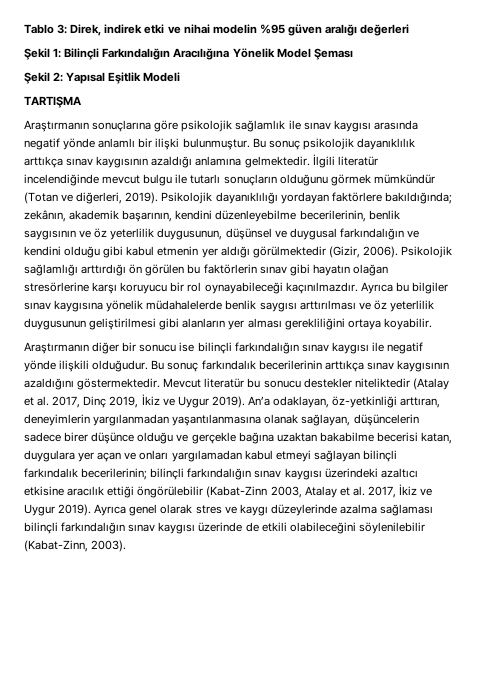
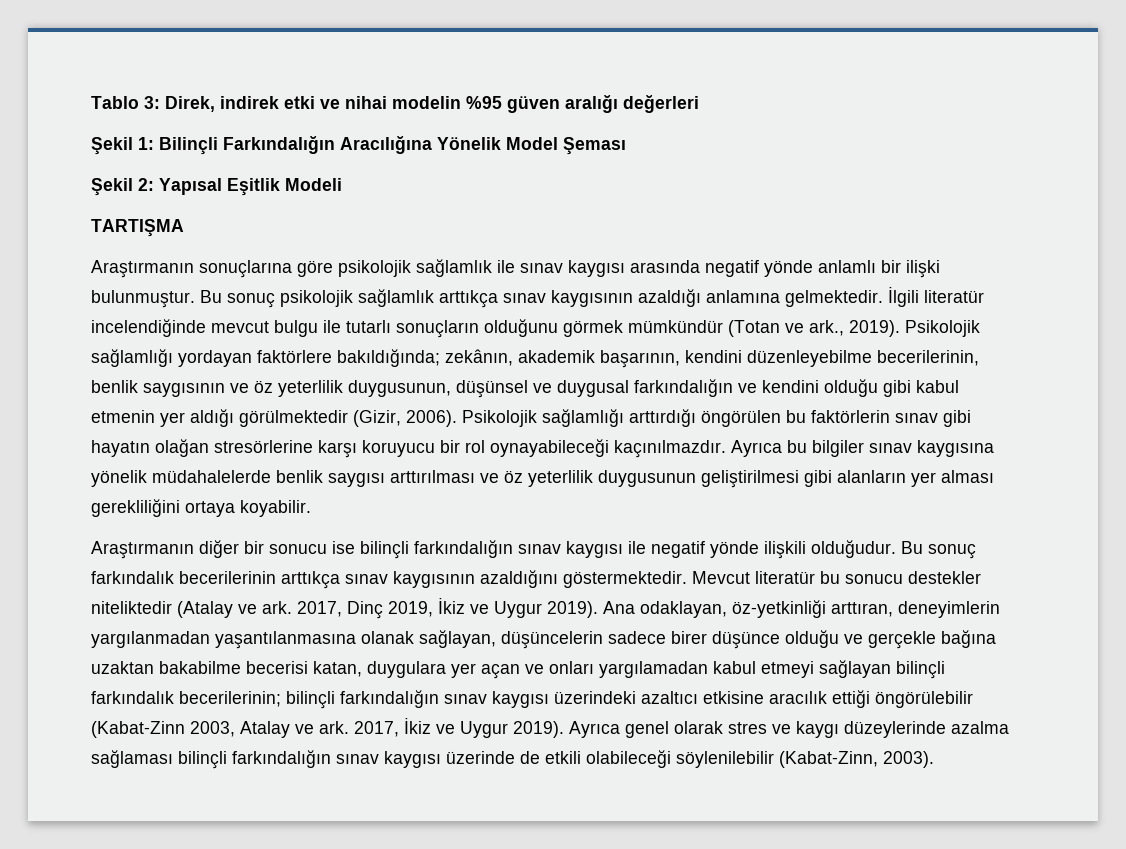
[356,138,415,150] dayanıklılık -> [358,289,434,307] sağlamlık
[76,192,123,204] diğerleri, -> [809,320,844,336] ark.,
[215,192,278,204] dayanıklılığı -> [91,349,173,367] sağlamlığı
[129,264,185,276] ön görülen -> [701,410,781,427] öngörülen
[24,396,50,406] et al. -> [238,601,292,614] ve ark.
[247,396,270,406] An’a -> [603,601,635,614] Ana
[339,486,365,496] et al. -> [295,721,349,734] ve ark.
[289,522,356,534] olabileceğini -> [586,750,671,768] olabileceği

